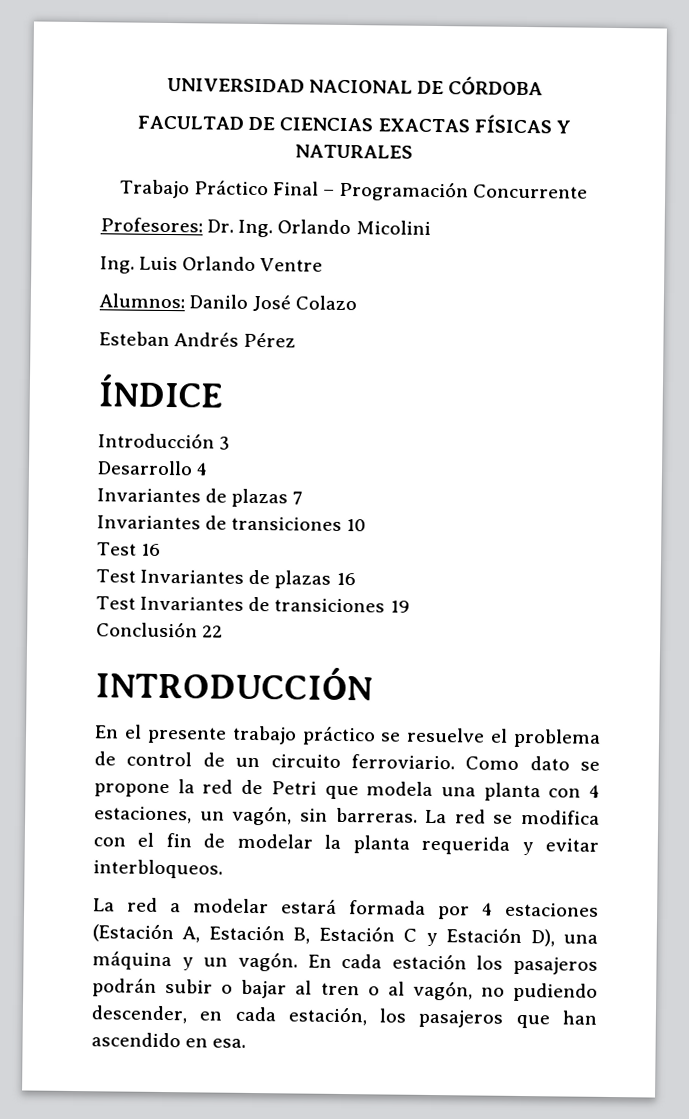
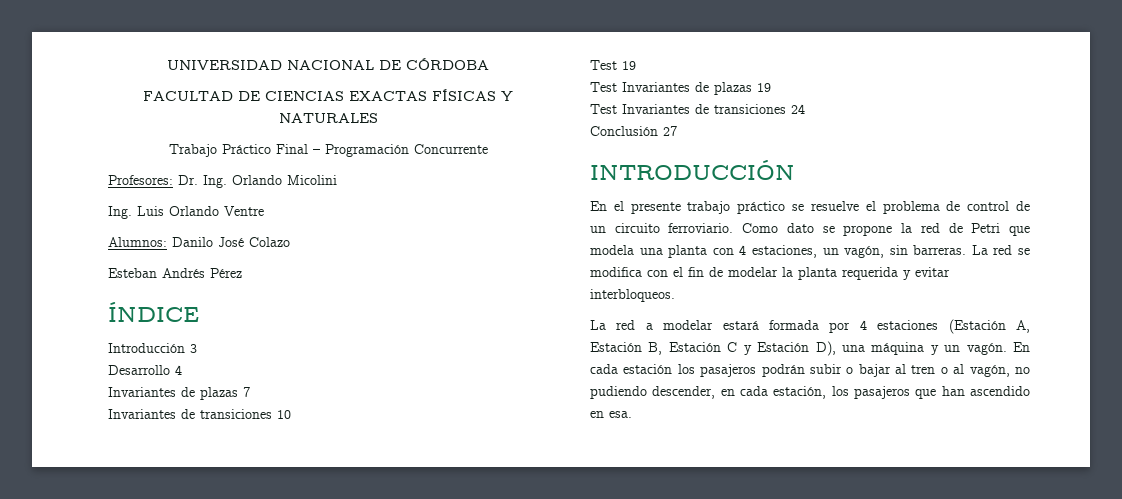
[141,543,162,556] 16 -> [622,61,636,70] 19
[335,572,356,586] 16 -> [757,83,771,92] 19
[389,600,410,613] 19 -> [791,104,805,114] 24
[202,625,224,638] 22 -> [663,126,677,136] 27

